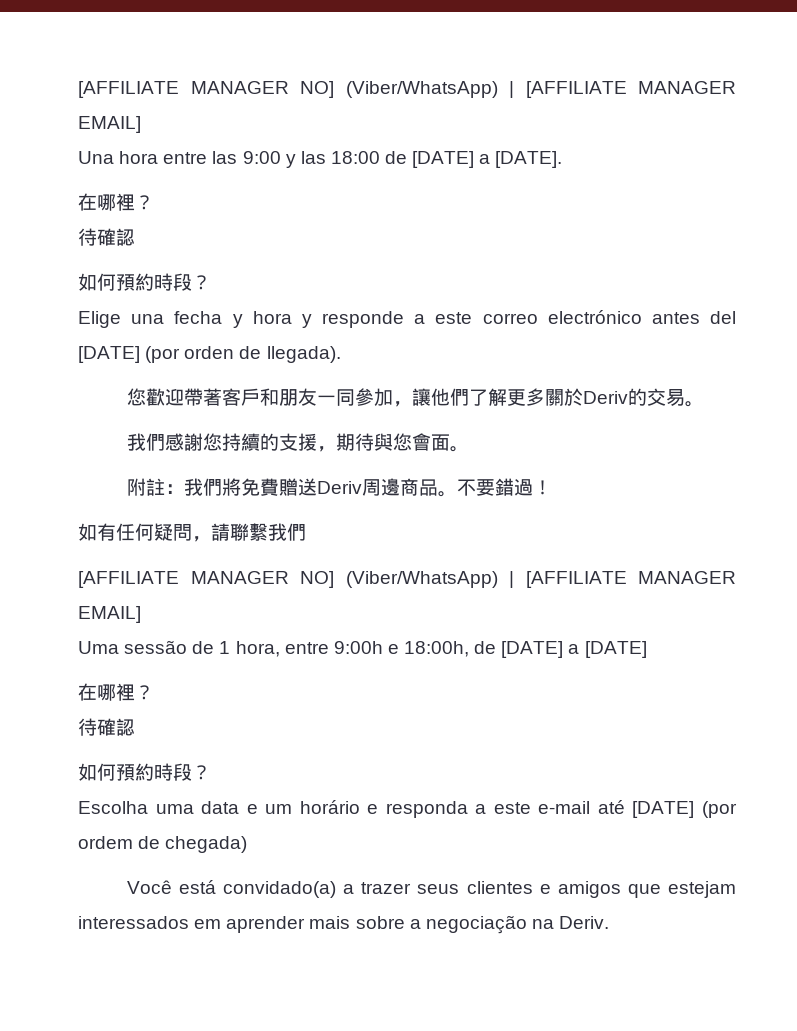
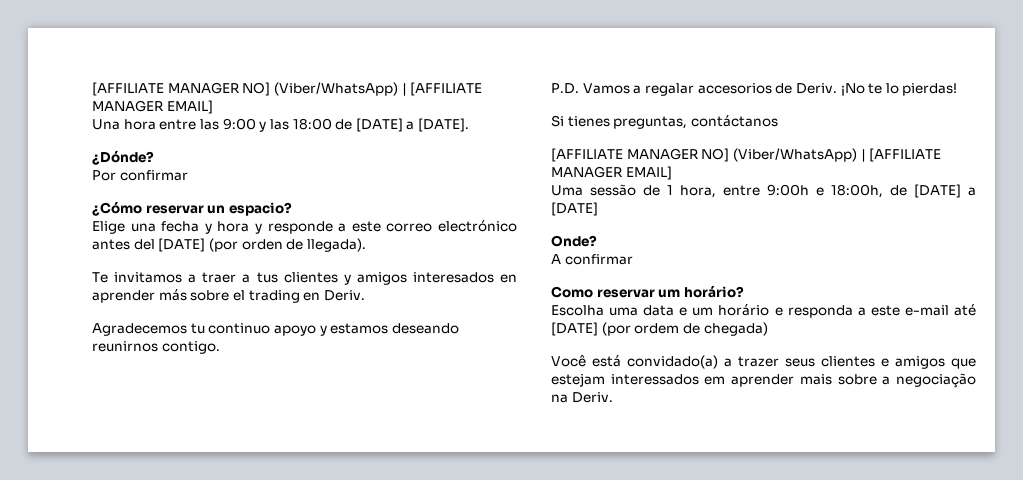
[78,193,154,211] [78,228,135,246] [78,273,211,291] 在哪裡？ // 待確認 // 如何預約時段？ -> [92,150,154,165] [92,170,188,181] [92,201,292,216] ¿Dónde? // Por confirmar // ¿Cómo reservar un espacio?
[126,388,704,407] [126,433,469,452] [126,478,552,497] [78,523,306,542] 您歡迎帶著客戶和朋友一同參加，讓他們了解更多關於Deriv的交易。 // 我們感謝您持續的支援，期待與您會面。 // 附註：我們將免費贈送Deriv周邊商品。不要錯過！ // 如有任何疑問，請聯繫我們 -> [92,272,517,285] [92,289,365,303] [92,323,459,336] [92,341,220,354] [551,83,958,96] [551,115,778,129] Te invitamos a traer a tus clientes y amigos interesados en aprender más sobre el trading en Deriv. // Agradecemos tu continuo apoyo y estamos deseando reunirnos contigo. // P.D. Vamos a regalar accesorios de Deriv. ¡No te lo pierdas! // Si tienes preguntas, contáctanos
[78,683,154,701] [78,718,135,736] [78,763,211,781] 在哪裡？ // 待確認 // 如何預約時段？ -> [551,235,597,247] [551,254,633,265] [551,285,744,298] Onde? // A confirmar // Como reservar um horário?

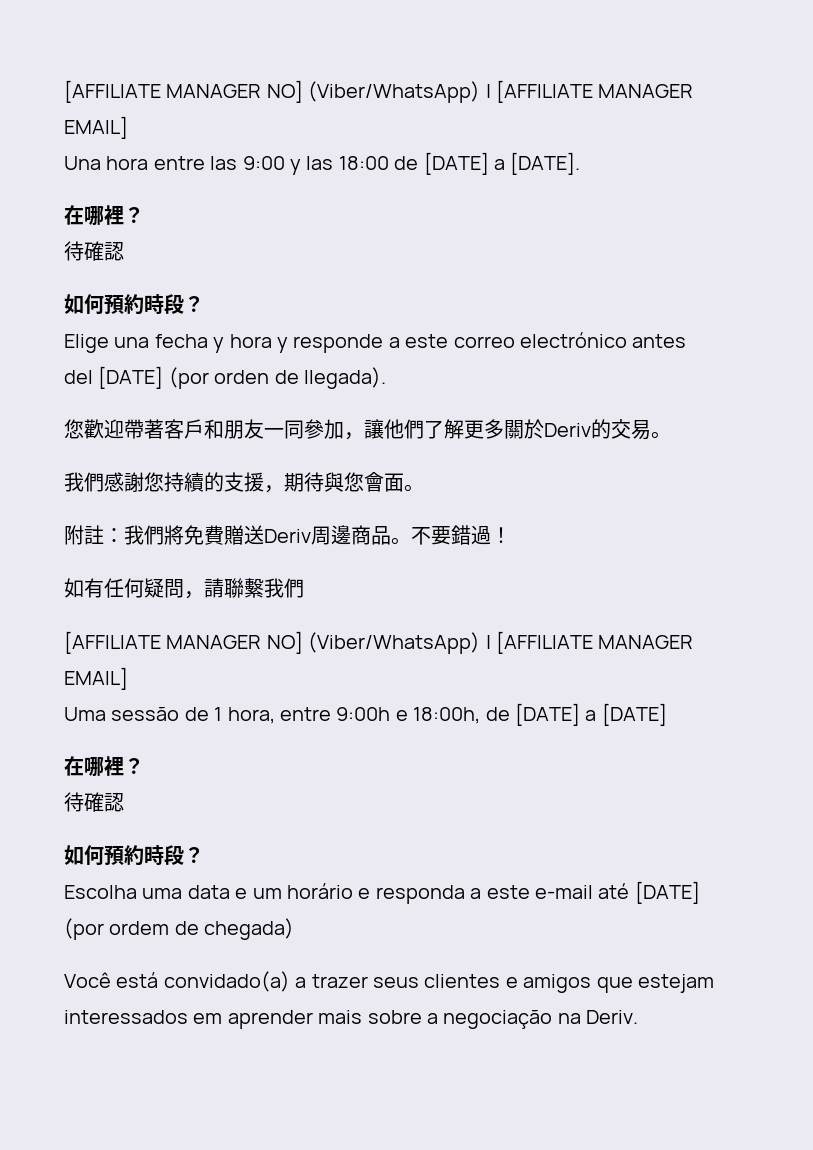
[92,150,154,165] [92,170,188,181] [92,201,292,216] ¿Dónde? // Por confirmar // ¿Cómo reservar un espacio? -> [64,205,144,226] [64,241,124,261] [64,294,204,315] 在哪裡？ // 待確認 // 如何預約時段？
[92,272,517,285] [92,289,365,303] [92,323,459,336] [92,341,220,354] [551,83,958,96] [551,115,778,129] Te invitamos a traer a tus clientes y amigos interesados en aprender más sobre el trading en Deriv. // Agradecemos tu continuo apoyo y estamos deseando reunirnos contigo. // P.D. Vamos a regalar accesorios de Deriv. ¡No te lo pierdas! // Si tienes preguntas, contáctanos -> [64,419,671,440] [64,472,424,493] [64,525,511,545] [64,578,304,599] 您歡迎帶著客戶和朋友一同參加，讓他們了解更多關於Deriv的交易。 // 我們感謝您持續的支援，期待與您會面。 // 附註：我們將免費贈送Deriv周邊商品。不要錯過！ // 如有任何疑問，請聯繫我們
[551,235,597,247] [551,254,633,265] [551,285,744,298] Onde? // A confirmar // Como reservar um horário? -> [64,756,144,777] [64,792,124,812] [64,845,204,866] 在哪裡？ // 待確認 // 如何預約時段？

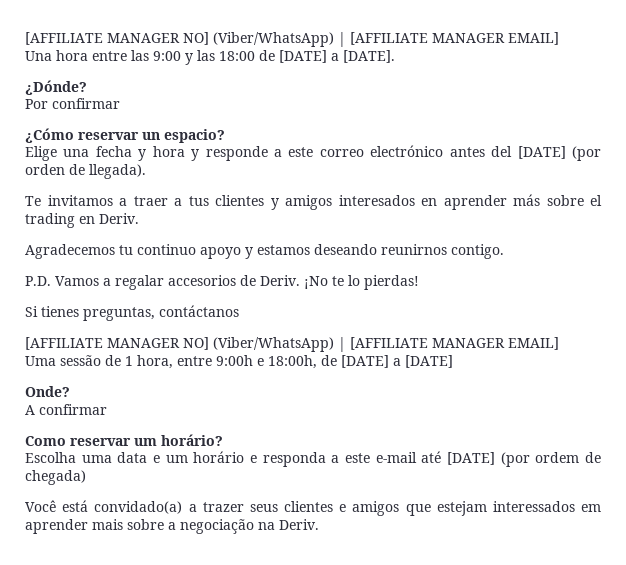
[64,205,144,226] [64,241,124,261] [64,294,204,315] 在哪裡？ // 待確認 // 如何預約時段？ -> [25,80,87,95] [25,98,120,109] [25,128,225,143] ¿Dónde? // Por confirmar // ¿Cómo reservar un espacio?
[64,419,671,440] [64,472,424,493] [64,525,511,545] [64,578,304,599] 您歡迎帶著客戶和朋友一同參加，讓他們了解更多關於Deriv的交易。 // 我們感謝您持續的支援，期待與您會面。 // 附註：我們將免費贈送Deriv周邊商品。不要錯過！ // 如有任何疑問，請聯繫我們 -> [25,194,602,210] [25,213,139,228] [25,244,504,259] [25,275,419,290] [25,305,239,321] Te invitamos a traer a tus clientes y amigos interesados en aprender más sobre el trading en Deriv. // Agradecemos tu continuo apoyo y estamos deseando reunirnos contigo. // P.D. Vamos a regalar accesorios de Deriv. ¡No te lo pierdas! // Si tienes preguntas, contáctanos
[64,756,144,777] [64,792,124,812] [64,845,204,866] 在哪裡？ // 待確認 // 如何預約時段？ -> [25,386,70,397] [25,404,107,415] [25,434,223,446] Onde? // A confirmar // Como reservar um horário?

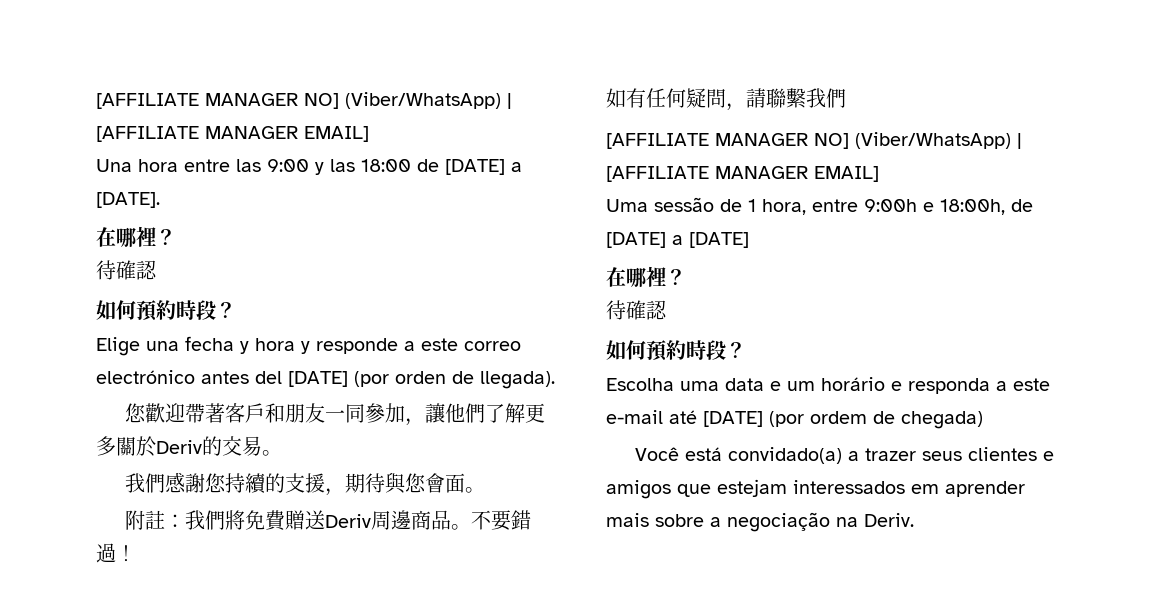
[25,80,87,95] [25,98,120,109] [25,128,225,143] ¿Dónde? // Por confirmar // ¿Cómo reservar un espacio? -> [96,226,176,247] [96,260,157,280] [96,300,236,321] 在哪裡？ // 待確認 // 如何預約時段？
[25,194,602,210] [25,213,139,228] [25,244,504,259] [25,275,419,290] [25,305,239,321] Te invitamos a traer a tus clientes y amigos interesados en aprender más sobre el trading en Deriv. // Agradecemos tu continuo apoyo y estamos deseando reunirnos contigo. // P.D. Vamos a regalar accesorios de Deriv. ¡No te lo pierdas! // Si tienes preguntas, contáctanos -> [125,403,546,426] [96,436,282,457] [125,472,486,496] [125,510,532,531] [96,543,136,563] [606,88,846,111] 您歡迎帶著客戶和朋友一同參加，讓他們了解更多關於Deriv的交易。 // 我們感謝您持續的支援，期待與您會面。 // 附註：我們將免費贈送Deriv周邊商品。不要錯過！ // 如有任何疑問，請聯繫我們
[25,386,70,397] [25,404,107,415] [25,434,223,446] Onde? // A confirmar // Como reservar um horário? -> [606,266,686,287] [606,300,667,320] [606,340,746,361] 在哪裡？ // 待確認 // 如何預約時段？

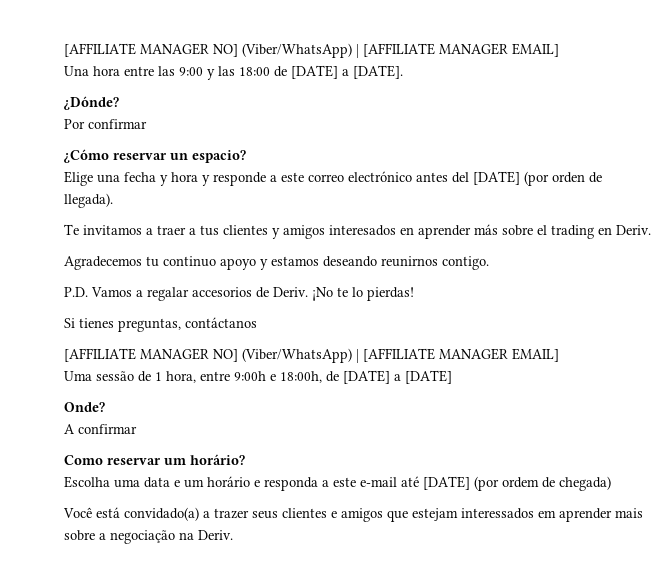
[96,226,176,247] [96,260,157,280] [96,300,236,321] 在哪裡？ // 待確認 // 如何預約時段？ -> [64,96,119,110] [64,119,147,129] [64,149,246,163] ¿Dónde? // Por confirmar // ¿Cómo reservar un espacio?
[125,403,546,426] [96,436,282,457] [125,472,486,496] [125,510,532,531] [96,543,136,563] [606,88,846,111] 您歡迎帶著客戶和朋友一同參加，讓他們了解更多關於Deriv的交易。 // 我們感謝您持續的支援，期待與您會面。 // 附註：我們將免費贈送Deriv周邊商品。不要錯過！ // 如有任何疑問，請聯繫我們 -> [64,224,651,239] [64,256,489,270] [64,287,414,301] [64,317,257,332] Te invitamos a traer a tus clientes y amigos interesados en aprender más sobre el trading en Deriv. // Agradecemos tu continuo apoyo y estamos deseando reunirnos contigo. // P.D. Vamos a regalar accesorios de Deriv. ¡No te lo pierdas! // Si tienes preguntas, contáctanos
[606,266,686,287] [606,300,667,320] [606,340,746,361] 在哪裡？ // 待確認 // 如何預約時段？ -> [64,402,105,412] [64,424,137,434] [64,454,245,465] Onde? // A confirmar // Como reservar um horário?

